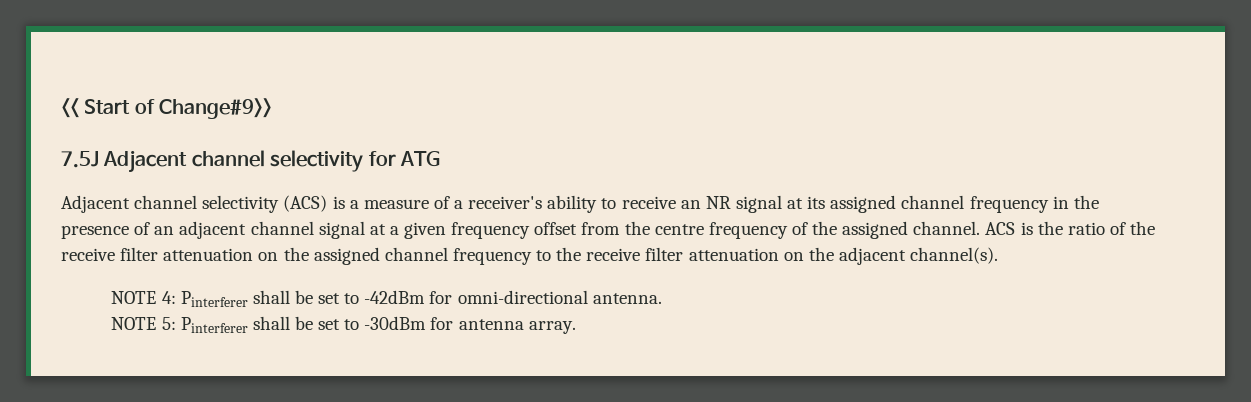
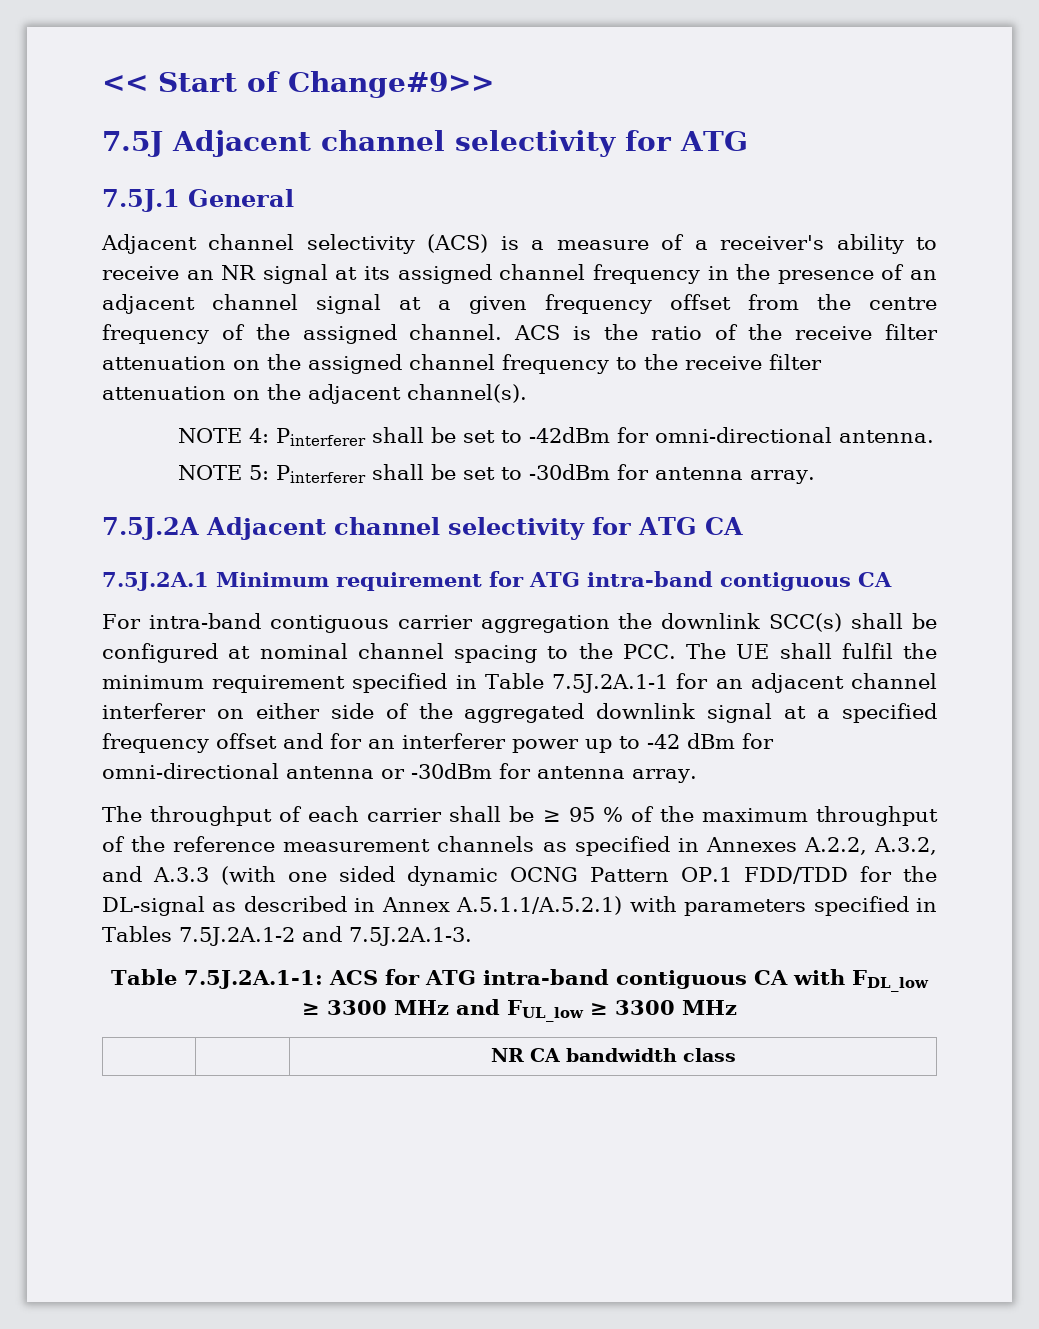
(440, 159) none -> [102,189,294,212] // 7.5J.1 General
(576, 327) none -> [102,517,743,540] [102,571,892,591] [102,613,937,633] [102,643,938,663] [102,673,938,693] [102,703,937,723] [102,733,774,753] [102,763,697,783] [102,806,939,826] [102,836,938,856] [102,866,938,886] [102,896,938,916] [102,926,472,946] [111,969,929,992] [302,999,737,1022] [490,1048,736,1062] // 7.5J.2A Adjacent channel selectivity for ATG CA // 7.5J.2A.1 Minimum requirement for ATG intra-band contiguous CA // For intra-band contiguous carrier aggregation the downlink SCC(s) shall be configured at nominal channel spacing to the PCC. The UE shall fulfil the minimum requirement specified in Table 7.5J.2A.1-1 for an adjacent channel interferer on either side of the aggregated downlink signal at a specified frequency offset and for an interferer power up to -42 dBm for omni-directional antenna or -30dBm for antenna array. // The throughput of each carrier shall be ≥ 95 % of the maximum throughput of the reference measurement channels as specified in Annexes A.2.2, A.3.2, and A.3.3 (with one sided dynamic OCNG Pattern OP.1 FDD/TDD for the DL-signal as described in Annex A.5.1.1/A.5.2.1) with parameters specified in Tables 7.5J.2A.1-2 and 7.5J.2A.1-3. // Table 7.5J.2A.1-1: ACS for ATG intra-band contiguous CA with FDL_low ≥ 3300 MHz and FUL_low ≥ 3300 MHz // | | NR CA bandwidth class

